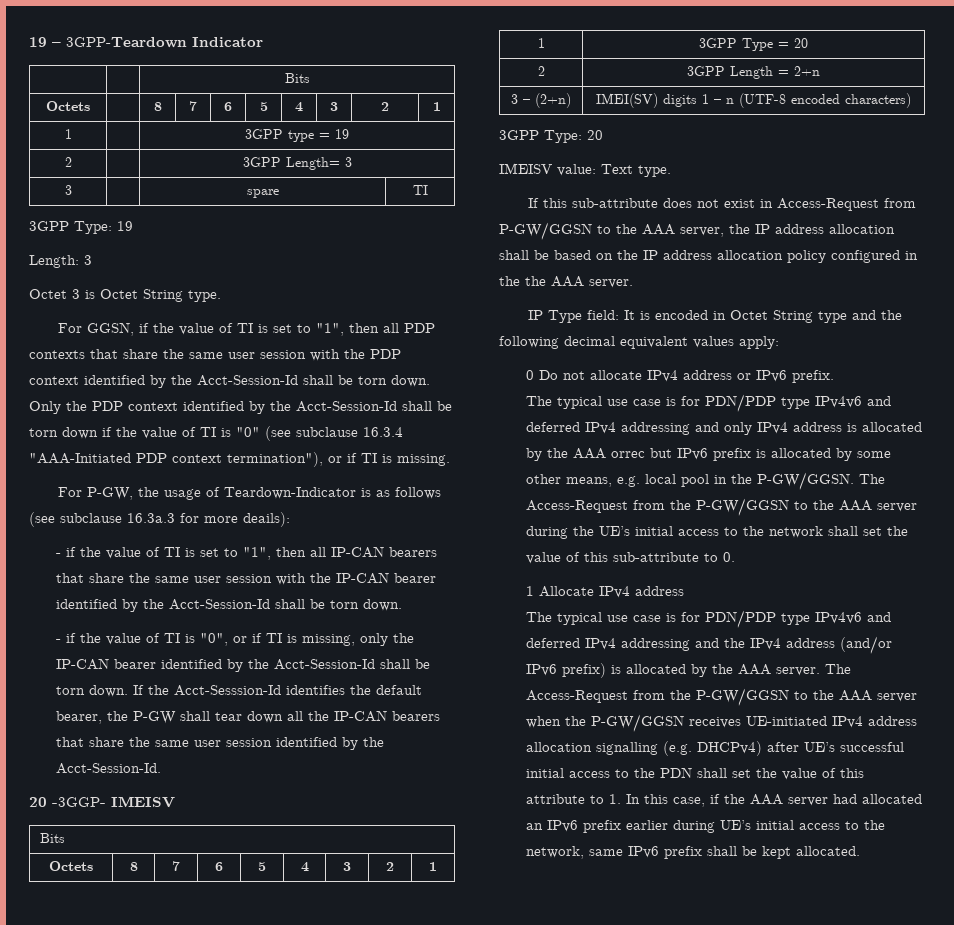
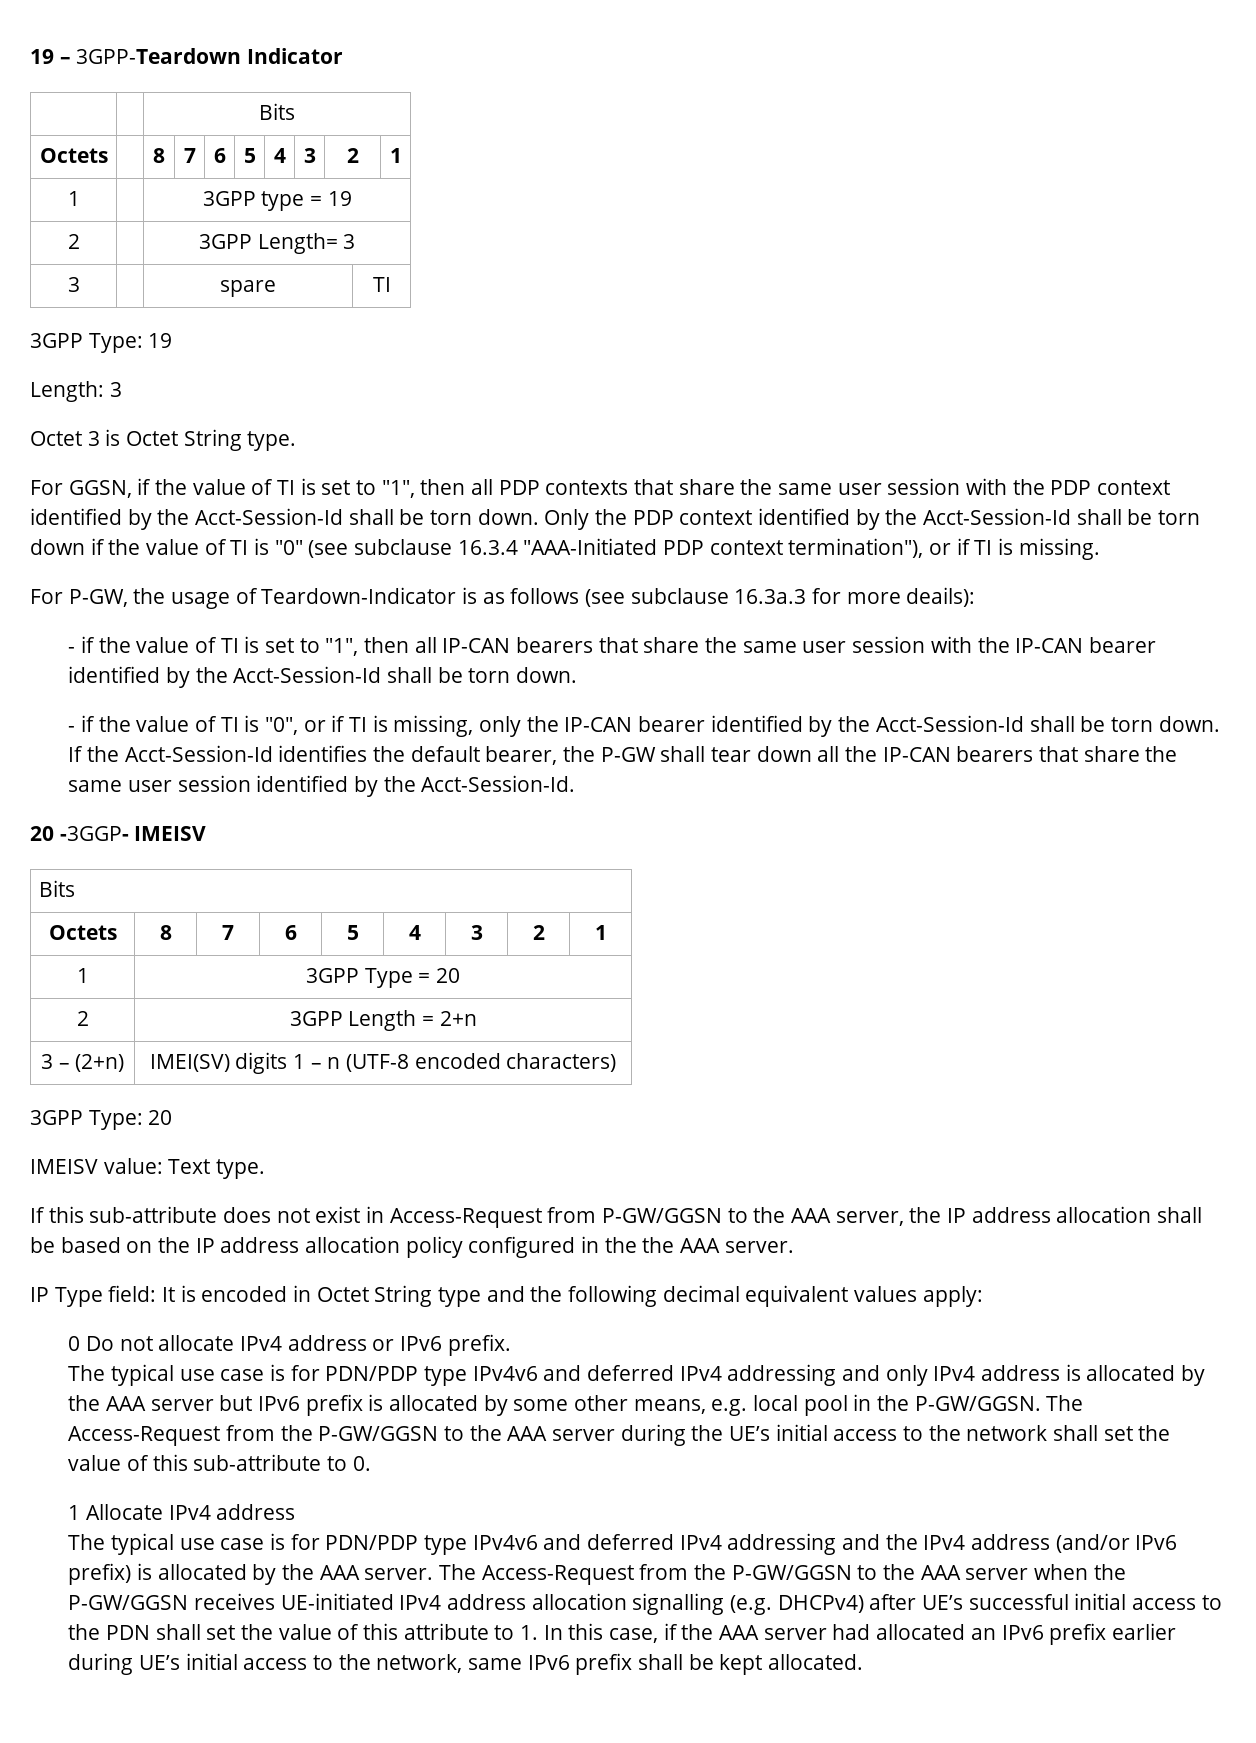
[173,685,281,696] Acct-Sesssion-Id -> [124,745,273,762] Acct-Session-Id
[610,451,645,458] orrec -> [150,1399,214,1411] server

